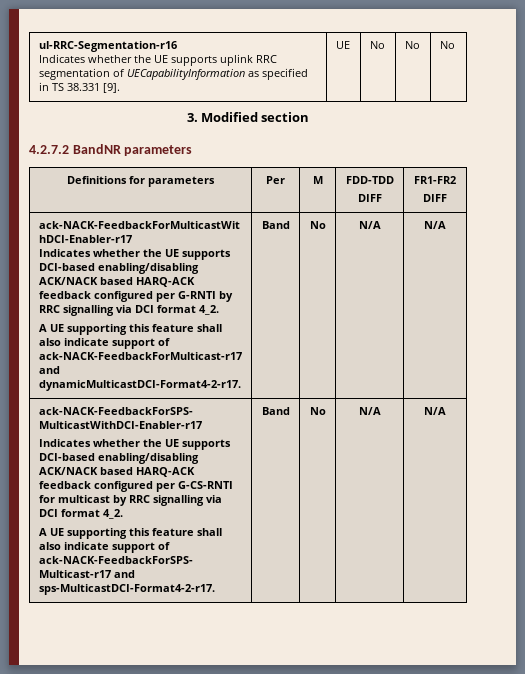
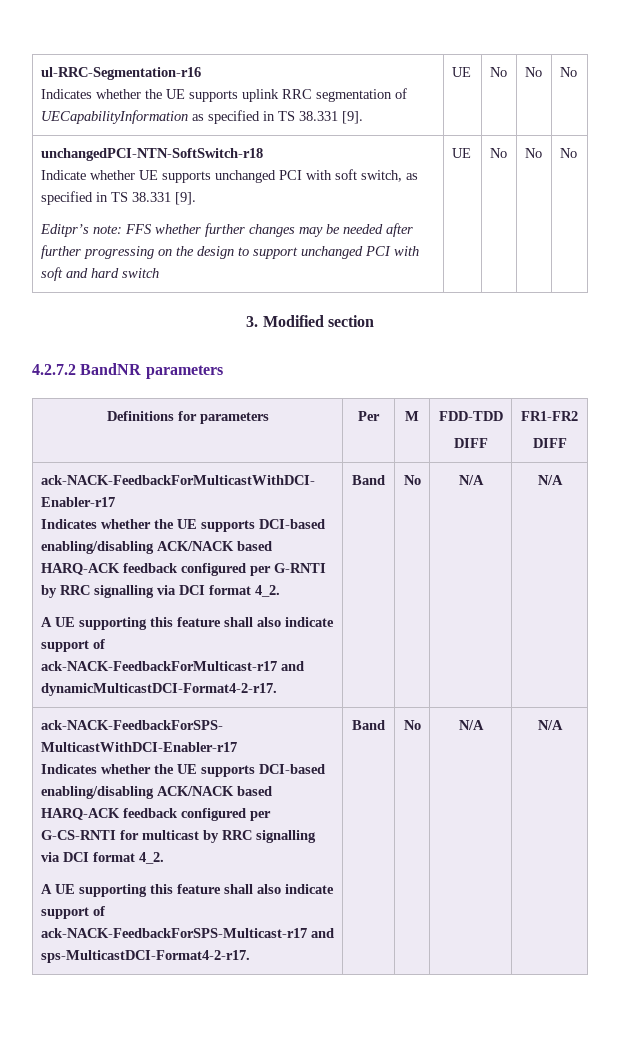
(455, 45) none -> [40,148,263,161] [40,169,418,183] [40,191,196,205] [39,223,413,237] [40,245,419,259] [40,267,159,281] [451,148,471,158] [489,148,507,158] [524,148,542,158] [559,148,577,158] // unchangedPCI-NTN-SoftSwitch-r18 // Indicate whether UE supports unchanged PCI with soft switch, as specified in TS 38.331 [9]. // Editpr’s note: FFS whether further changes may be needed after further progressing on the design to support unchanged PCI with soft and hard switch | UE | No | No | No

